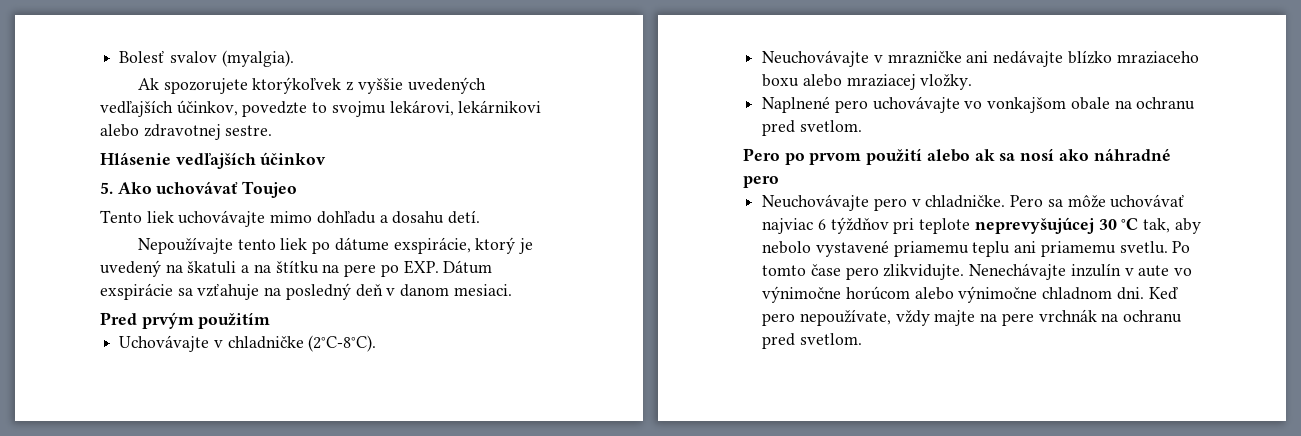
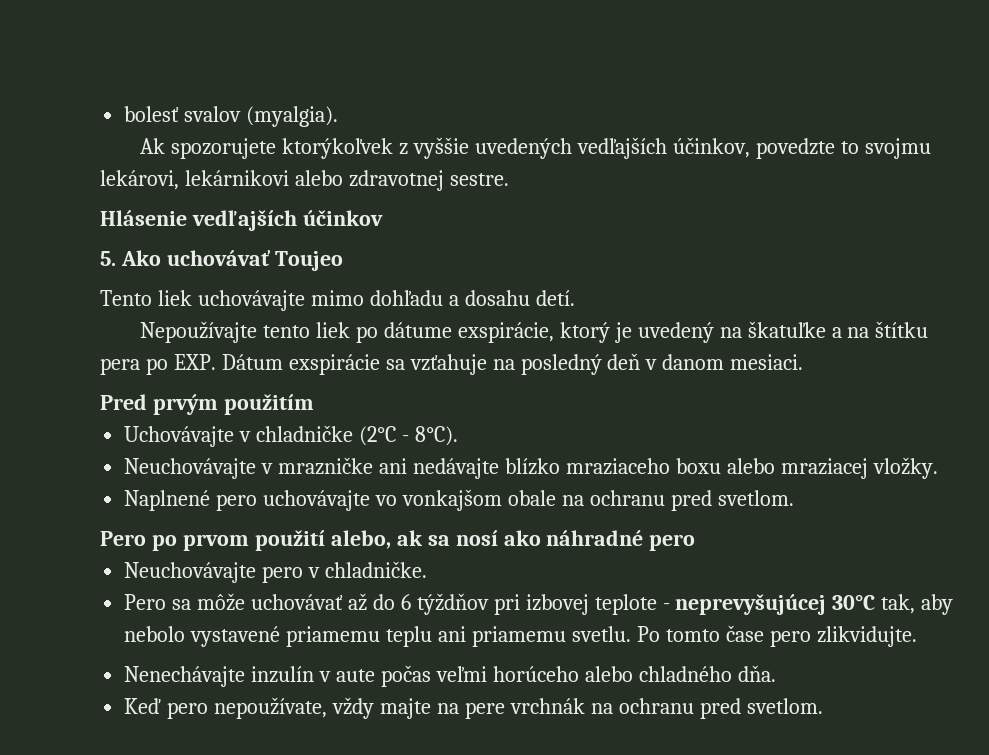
[119,51,166,63] Bolesť -> [124,106,180,122] bolesť
[187,261,237,274] škatuli -> [747,321,826,338] škatuľke
[322,264,377,277] na pere -> [100,358,140,375] pera
[308,335,377,352] (2°C-8°C). -> [359,426,458,446] (2°C - 8°C).
[926,149,970,162] alebo -> [330,530,391,549] alebo,
(1006, 201) none -> (428, 569) //
[762,218,814,234] najviac -> [347,593,395,611] až do
[919,217,1139,234] teplote neprevyšujúcej 30 °C -> [525,594,876,615] izbovej teplote - neprevyšujúcej 30°C
(965, 272) none -> (917, 636) //
[1174,268,1193,276] [762,286,1144,303] vo výnimočne horúcom alebo výnimočne chladnom dni. -> [380,665,776,687] počas veľmi horúceho alebo chladného dňa. //

